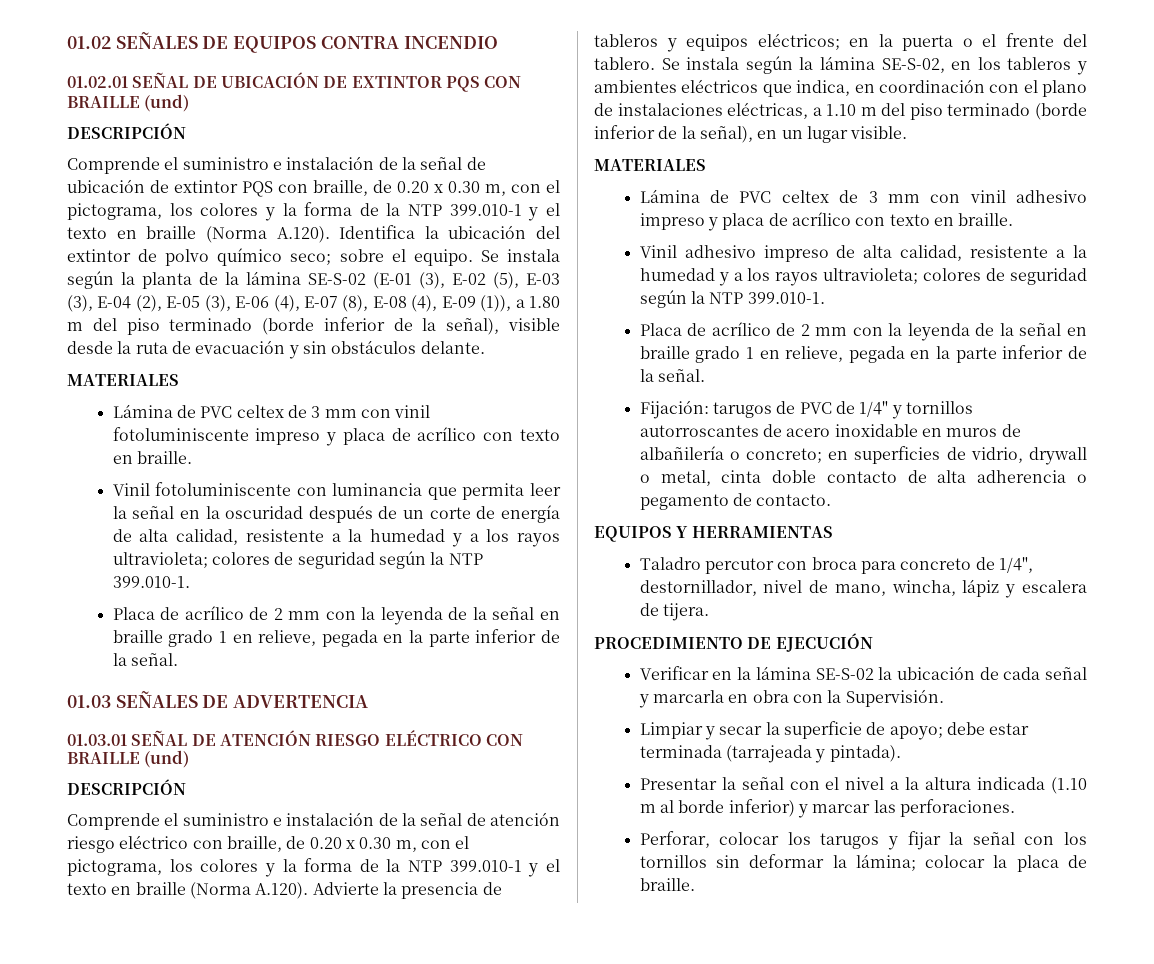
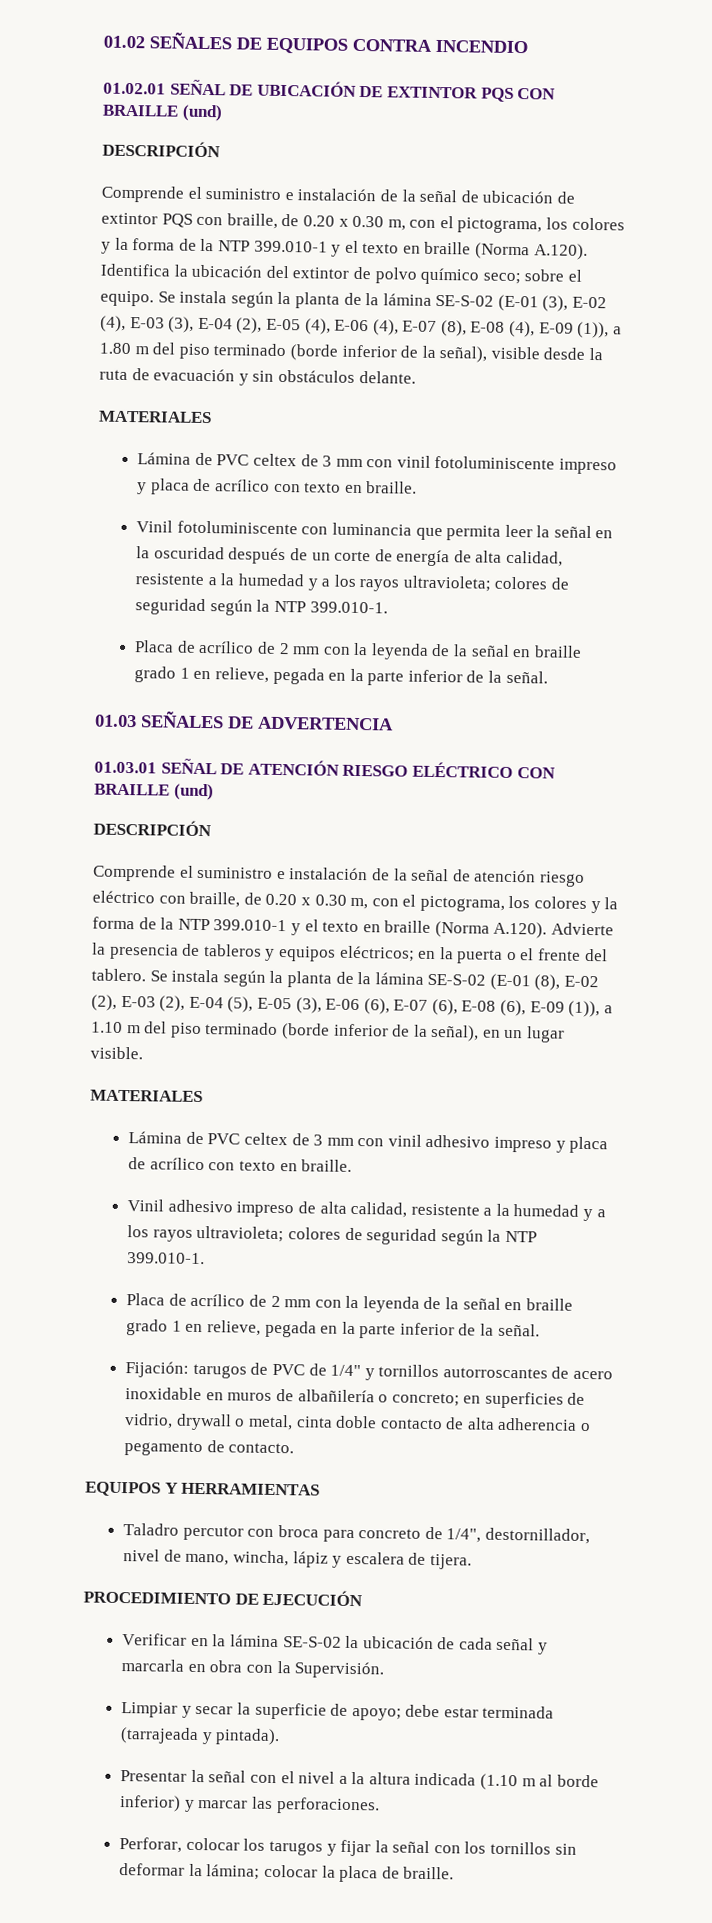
[493,272,519,289] (5), -> [100,315,126,332] (4),
[204,295,231,312] (3), -> [304,318,331,335] (4),
[820,56,1087,75] [594,79,1087,97] [594,102,809,119] lámina SE-S-02, en los tableros y ambientes eléctricos que indica, en coordinación con el plano de instalaciones eléctricas, -> [286,971,600,991] [91,994,601,1018] planta de la lámina SE-S-02 (E-01 (8), E-02 (2), E-03 (2), E-04 (5), E-05 (3), E-06 (6), E-07 (6), E-08 (6), E-09 (1)),

